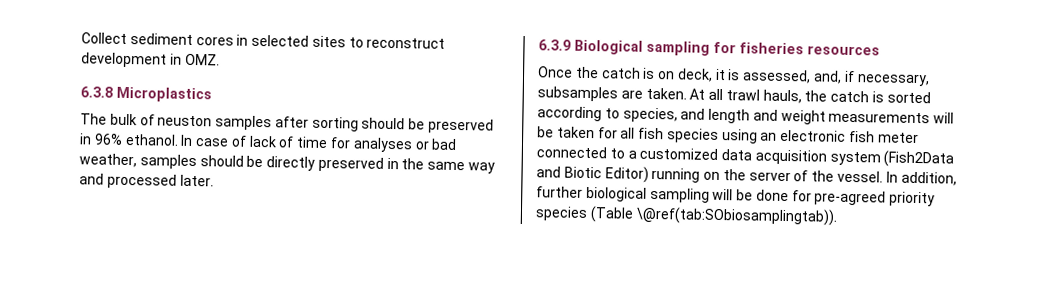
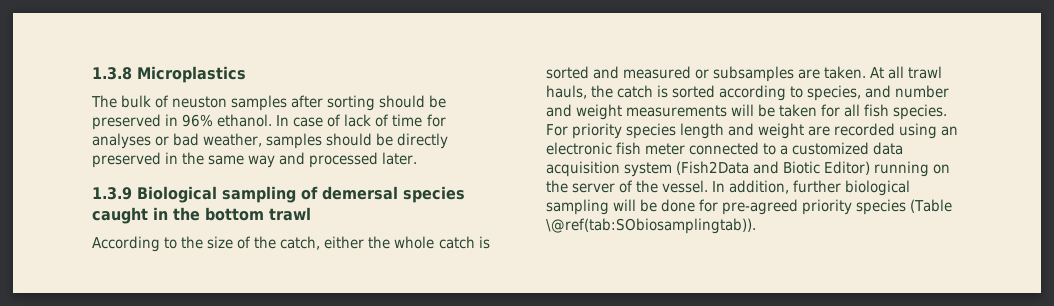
[81,32,446,49] [81,52,220,68] [80,86,113,98] Collect sediment cores in selected sites to reconstruct development in OMZ. // 6.3.8 -> [92,67,132,80] 1.3.8
[538,39,571,51] 6.3.9 -> [92,187,132,200] 1.3.9
[713,41,880,56] [538,66,930,87] for fisheries resources // Once the catch is on deck, it is assessed, and, if necessary, -> [301,186,465,203] [92,207,311,224] [92,236,490,252] [546,66,710,79] of demersal species caught in the bottom trawl // According to the size of the catch, either the whole catch is sorted and measured or
[708,108,751,124] length -> [895,85,950,98] number
[666,128,719,143] species -> [893,104,948,120] [546,123,896,139] species. For priority species length and weight are recorded

